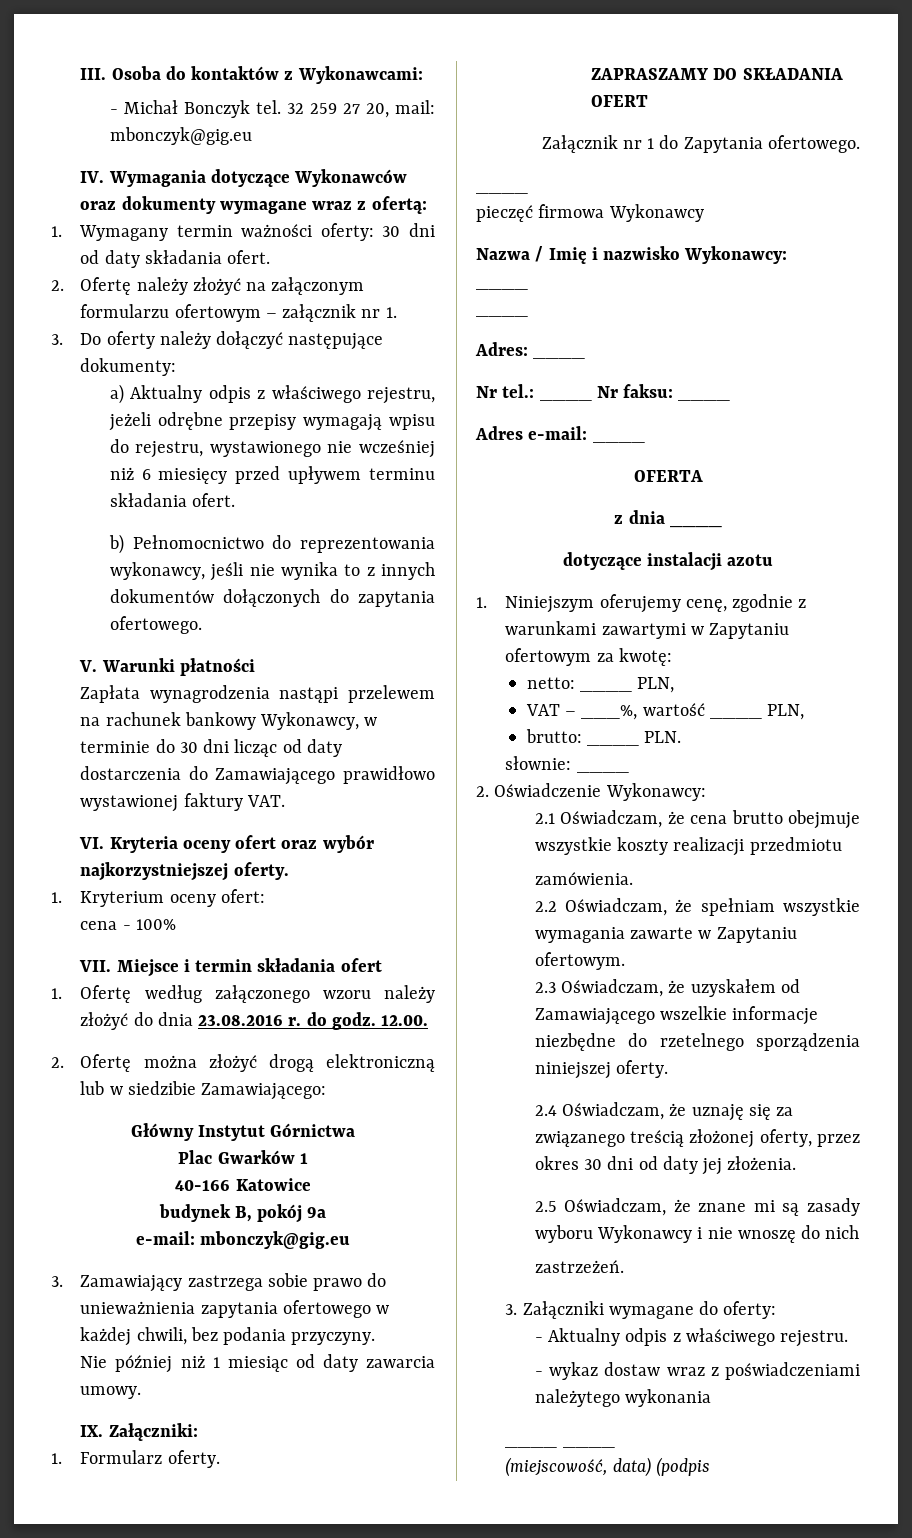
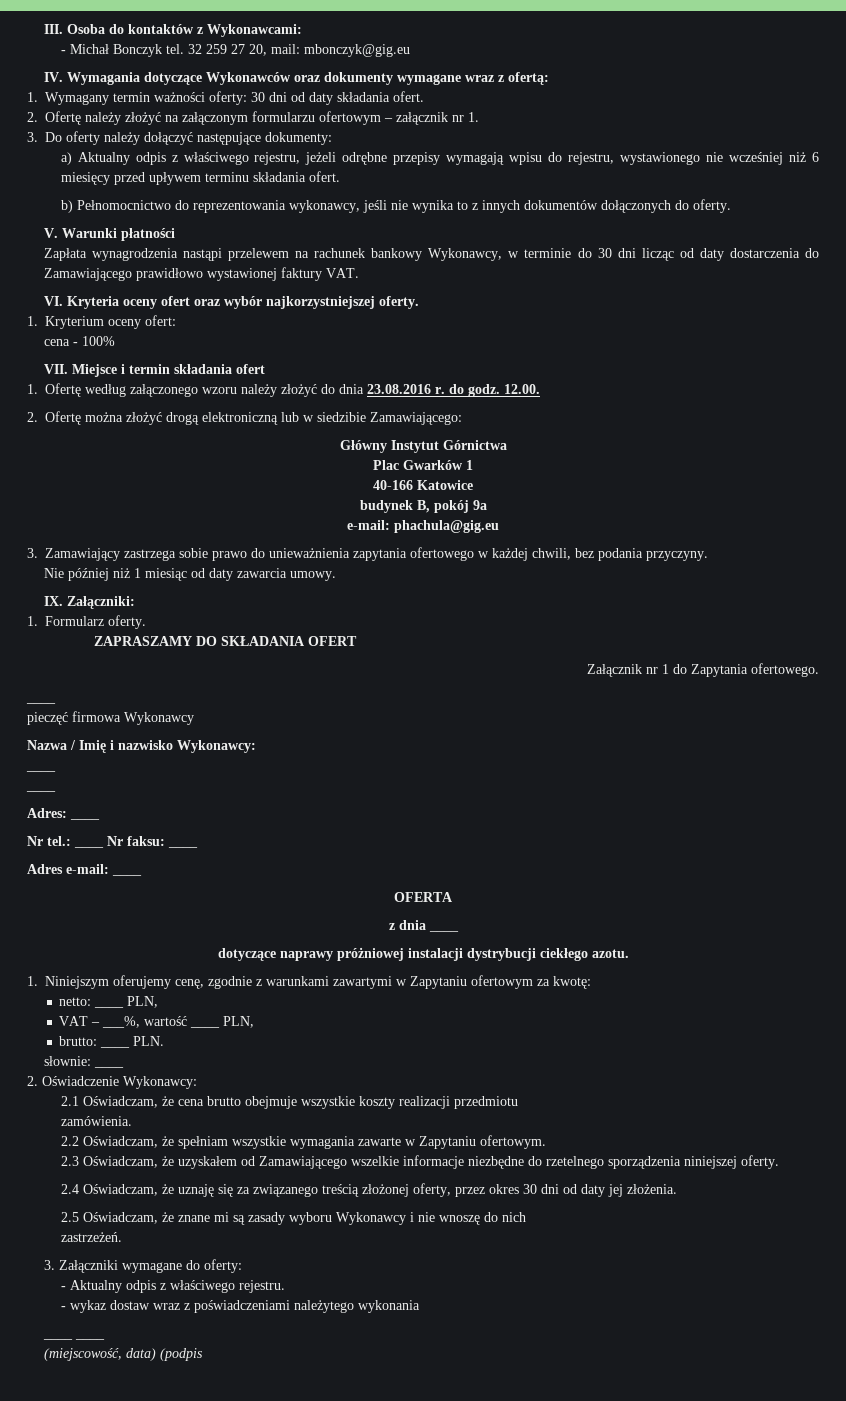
[358,591,435,607] [109,616,202,634] zapytania ofertowego. -> [692,199,731,213] oferty.
[200,1231,351,1249] mbonczyk@gig.eu -> [394,520,499,533] phachula@gig.eu
[647,552,774,571] instalacji azotu -> [279,947,629,961] naprawy próżniowej instalacji dystrybucji ciekłego azotu.

